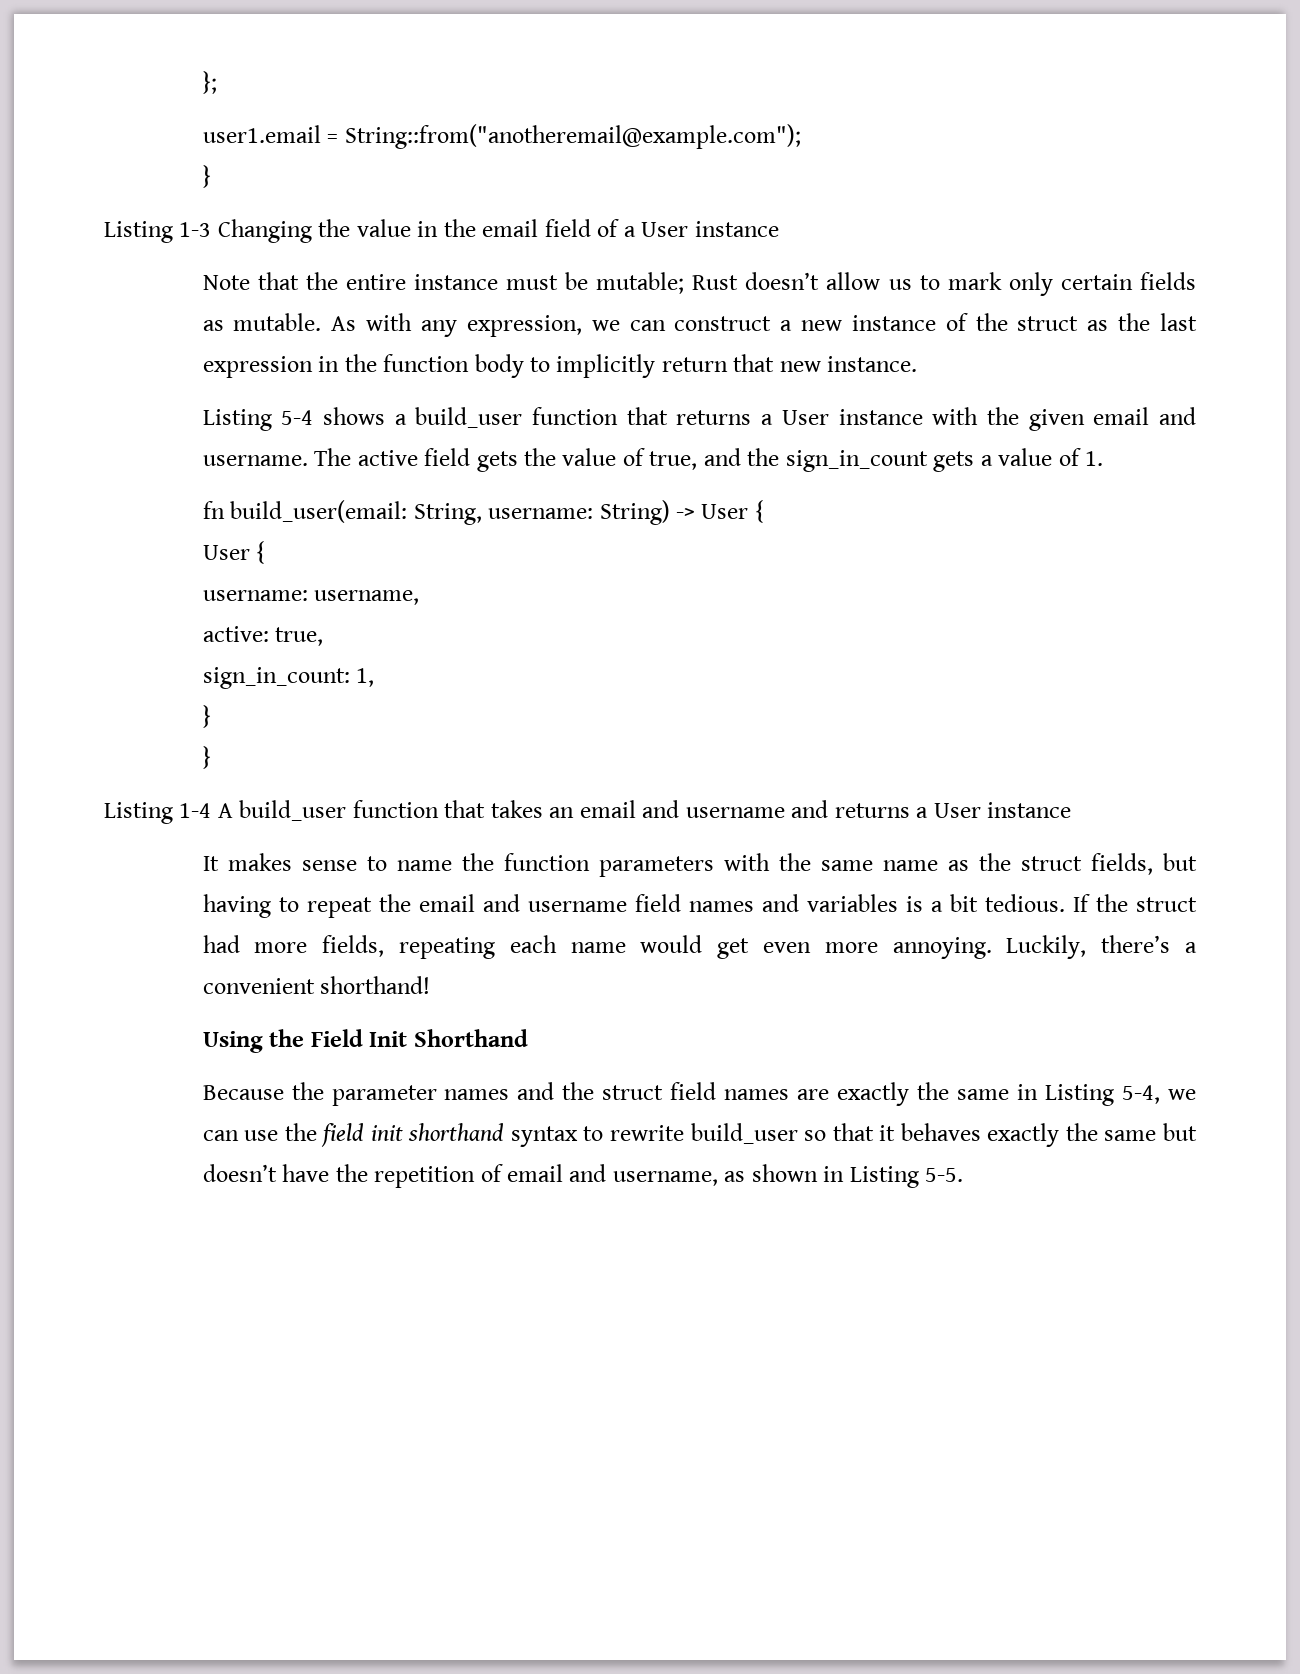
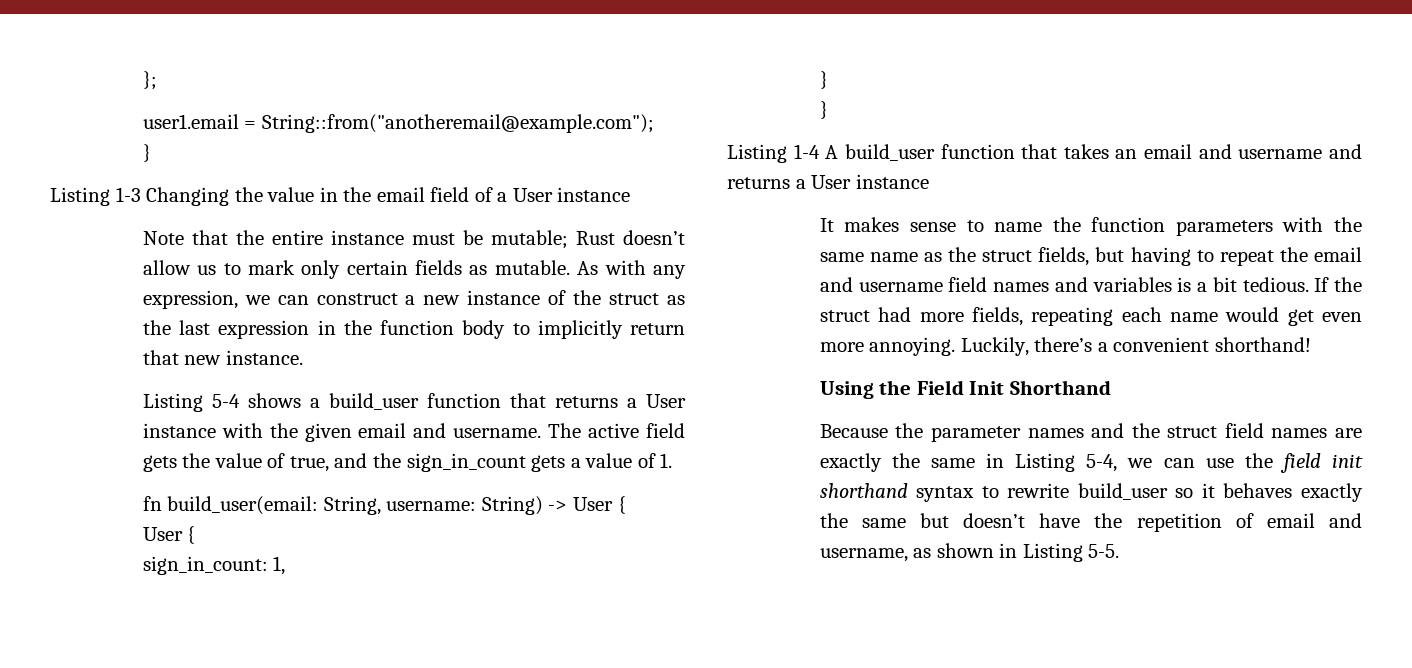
[202,590,420,605] [202,626,324,646] // username: username, // active: true, -> (196, 535) none
[832,1123,874,1141] that -> (1194, 493) none

